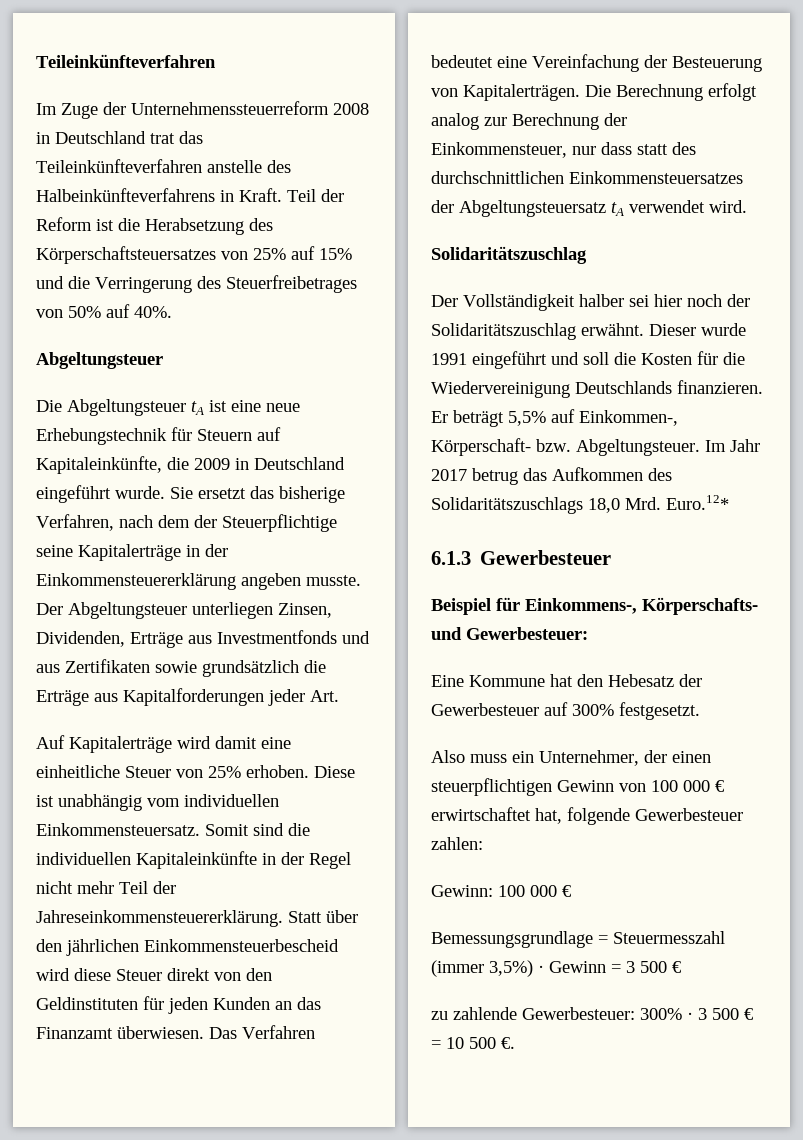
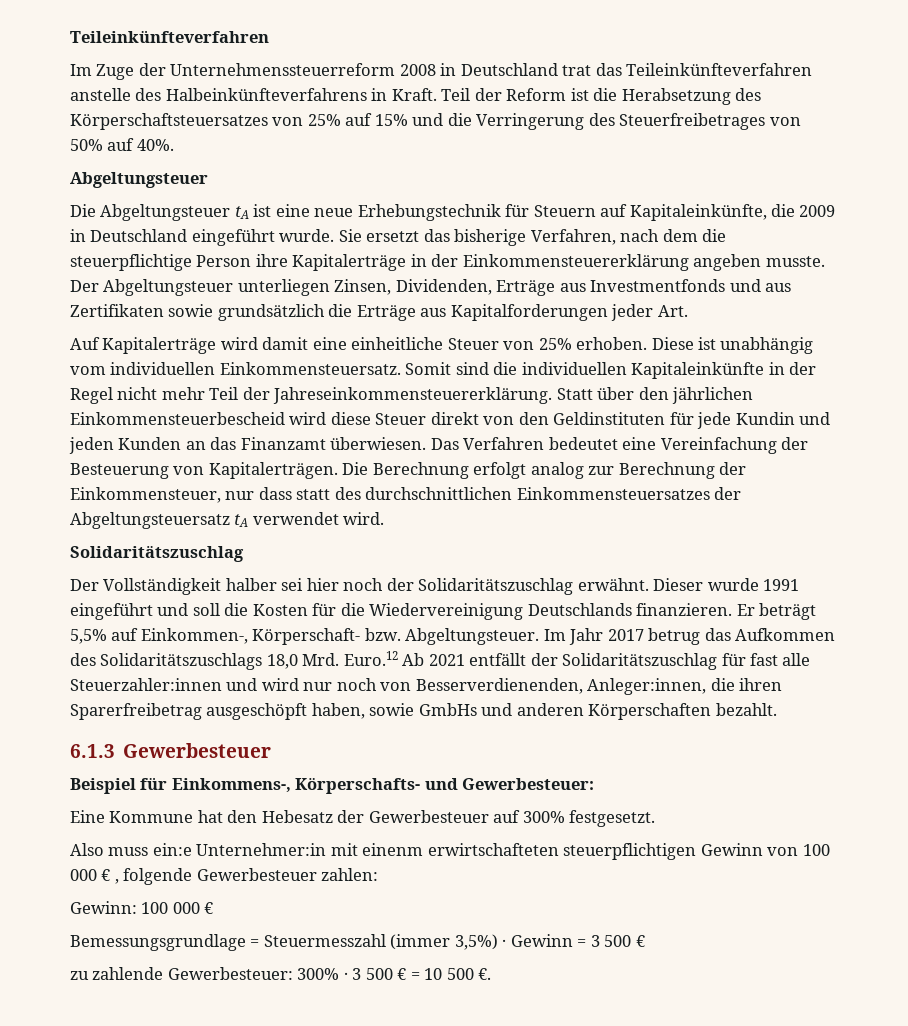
[194,514,337,532] [36,545,73,557] der Steuerpflichtige seine -> [702,229,727,242] [70,254,288,271] die steuerpflichtige Person ihre
(164, 1003) none -> [697,412,831,429] jede Kundin und
[666,495,729,510] Euro.12* -> [343,651,811,670] [70,678,783,695] [70,703,777,720] Euro.12 Ab 2021 entfällt der Solidaritätszuschlag für fast alle Steuerzahler:innen und wird nur noch von Besserverdienenden, Anleger:innen, die ihren Sparerfreibetrag ausgeschöpft haben, sowie GmbHs und anderen Körperschaften bezahlt.
[512,750,711,766] ein Unternehmer, der einen -> [152,843,559,856] ein:e Unternehmer:in mit einenm erwirtschafteten
[431,807,562,824] erwirtschaftet hat, -> [114,879,119,884] ,

